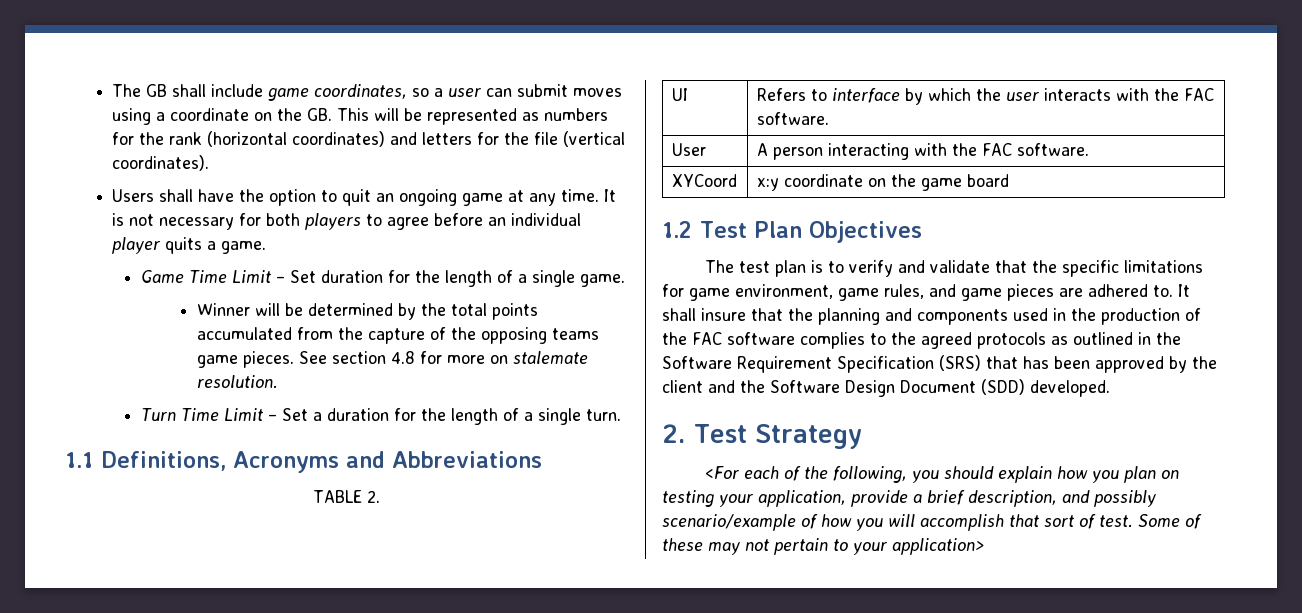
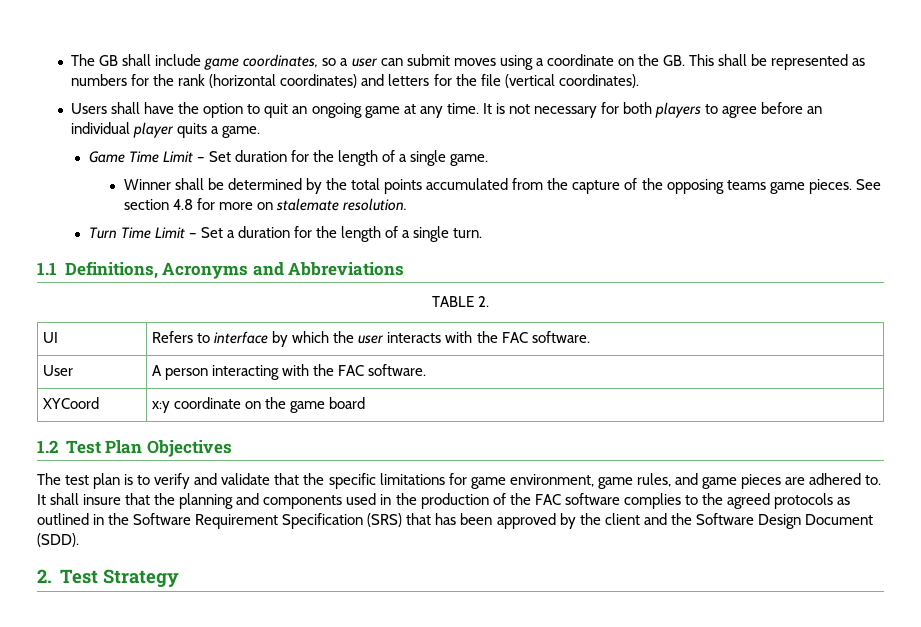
[374,108,400,121] will -> [718,54,748,66] shall
[254,303,280,316] will -> [174,178,204,190] shall
[981,379,1110,397] (SDD) developed. -> [37,533,79,547] (SDD).
[704,466,1179,483] [662,490,1156,507] [662,514,1202,531] [662,538,984,555] // <For each of the following, you should explain how you plan on testing your application, provide a brief description, and possibly scenario/example of how you will accomplish that sort of test. Some of these may not pertain to your application> -> (179, 578) none

